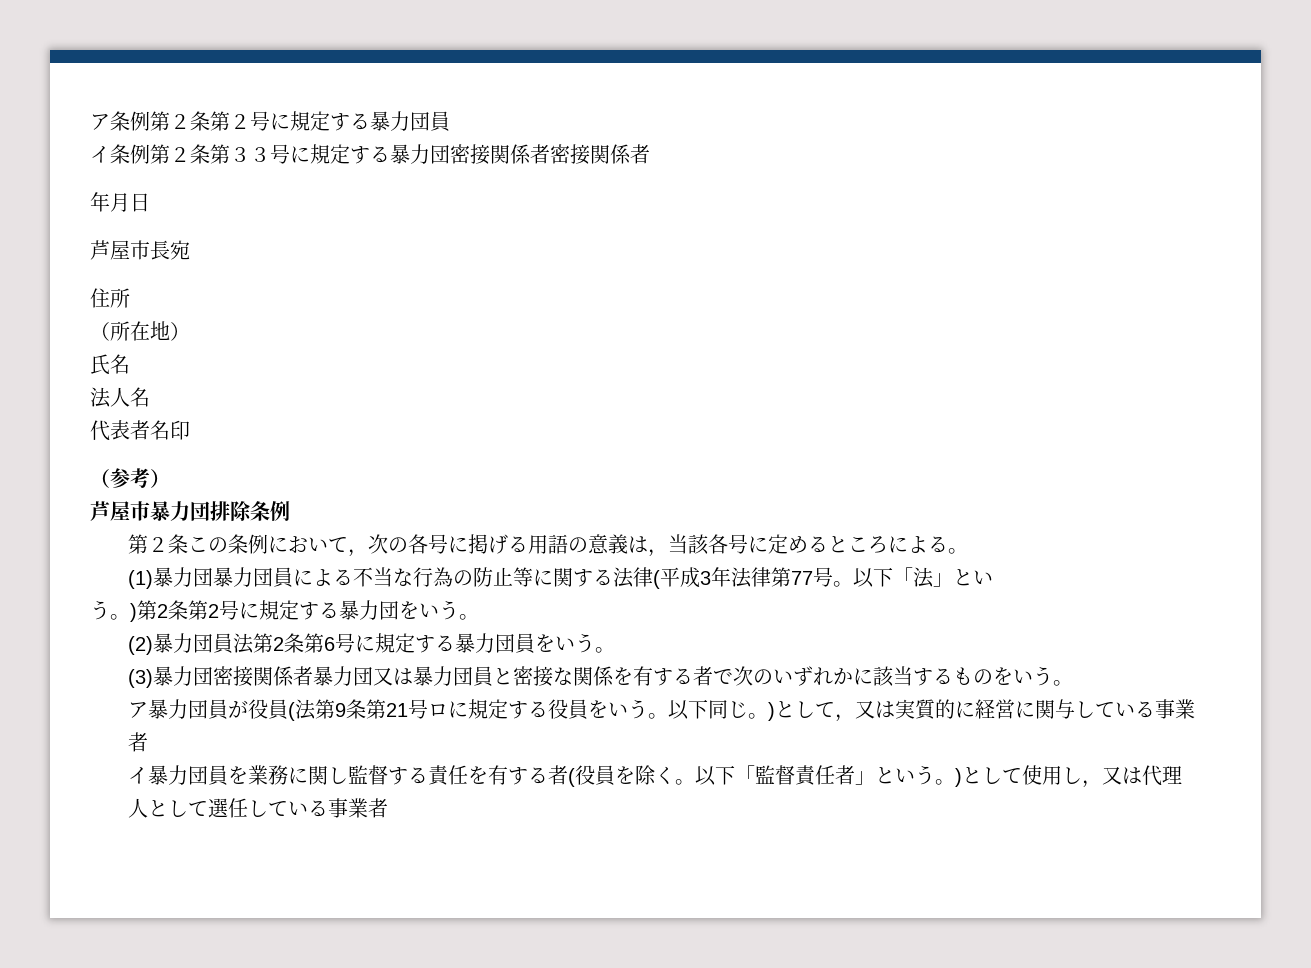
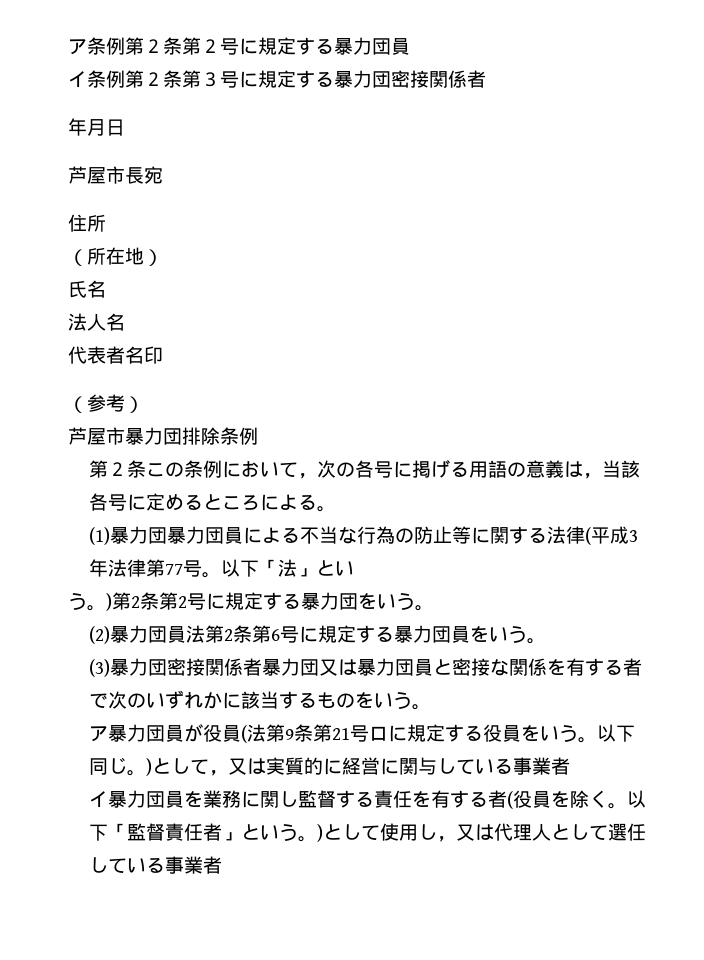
[250,147,270,162] ３ -> (220, 79) none
[550,144,650,165] 密接関係者 -> (486, 79) none

